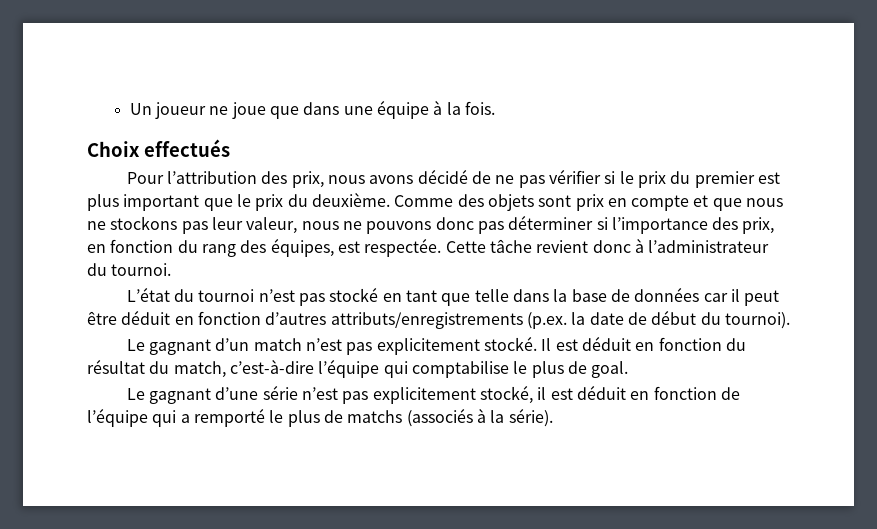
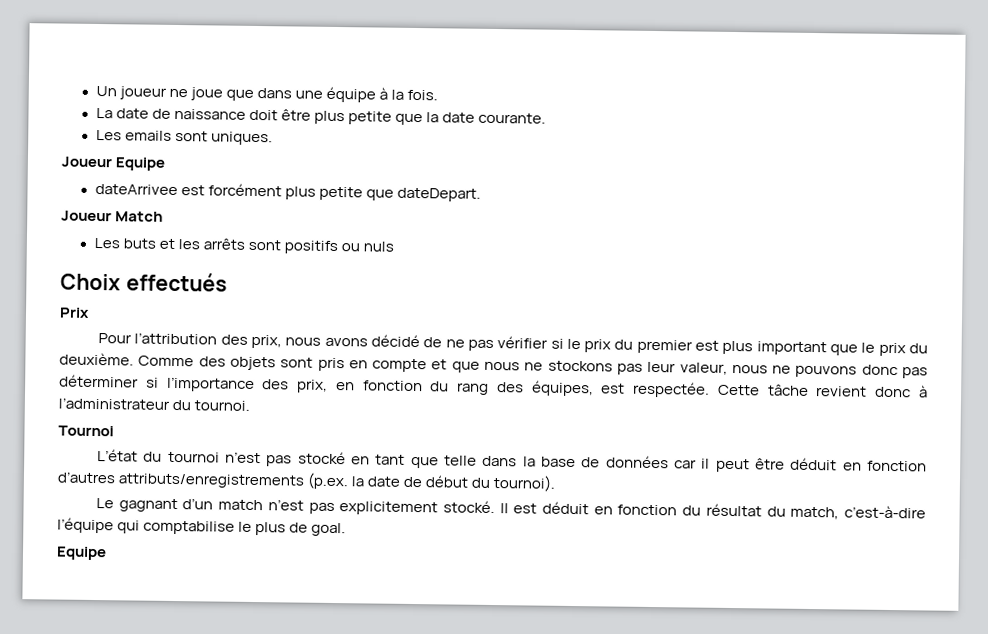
(495, 108) none -> [95,107,547,126] [95,129,273,146] [61,156,166,171] [94,183,482,202] [61,210,164,222] [93,237,395,255] // La date de naissance doit être plus petite que la date courante. // Les emails sont uniques. // Joueur Equipe // dateArrivee est forcément plus petite que dateDepart. // Joueur Match // Les buts et les arrêts sont positifs ou nuls
(230, 148) none -> [59,307,90,318] // Prix
[575,194,604,211] prix -> [317,357,345,372] pris
(172, 269) none -> [58,425,114,437] // Tournoi
[126,385,740,404] [87,408,553,427] Le gagnant d’une série n’est pas explicitement stocké, il est déduit en fonction de l’équipe qui a remporté le plus de matchs (associés à la série). -> [56,546,107,561] Equipe

